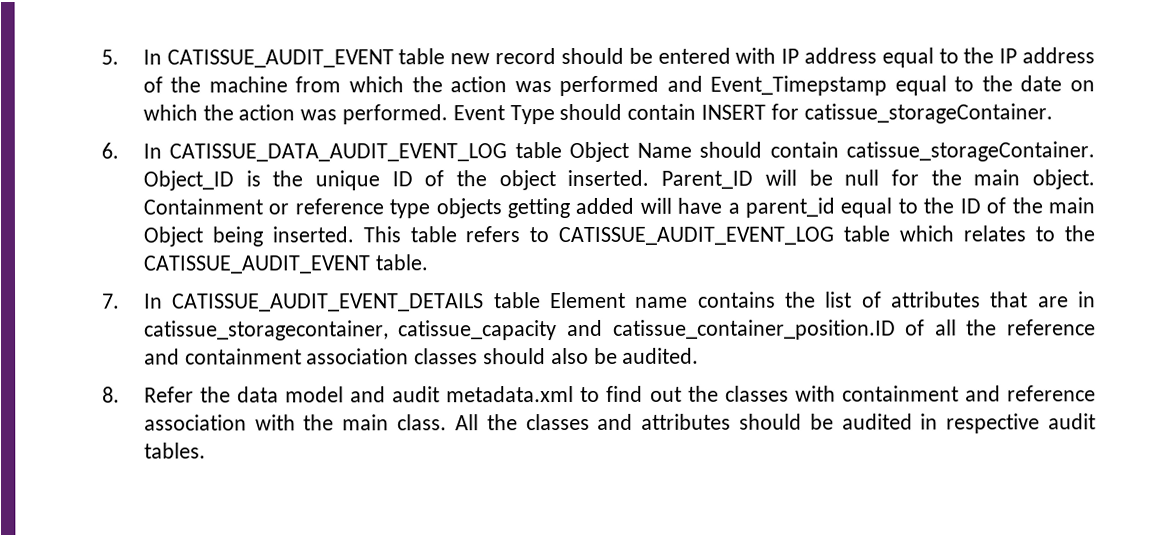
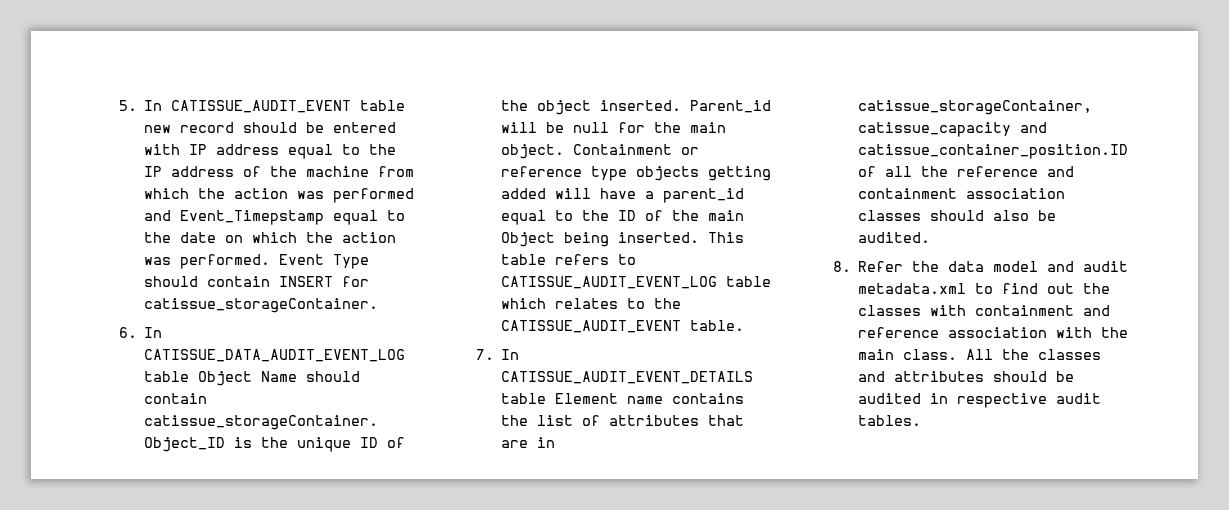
[661,170,754,189] Parent_ID -> [690,100,772,113] Parent_id
[143,320,389,341] catissue_storagecontainer, -> [858,100,1093,115] catissue_storageContainer,

